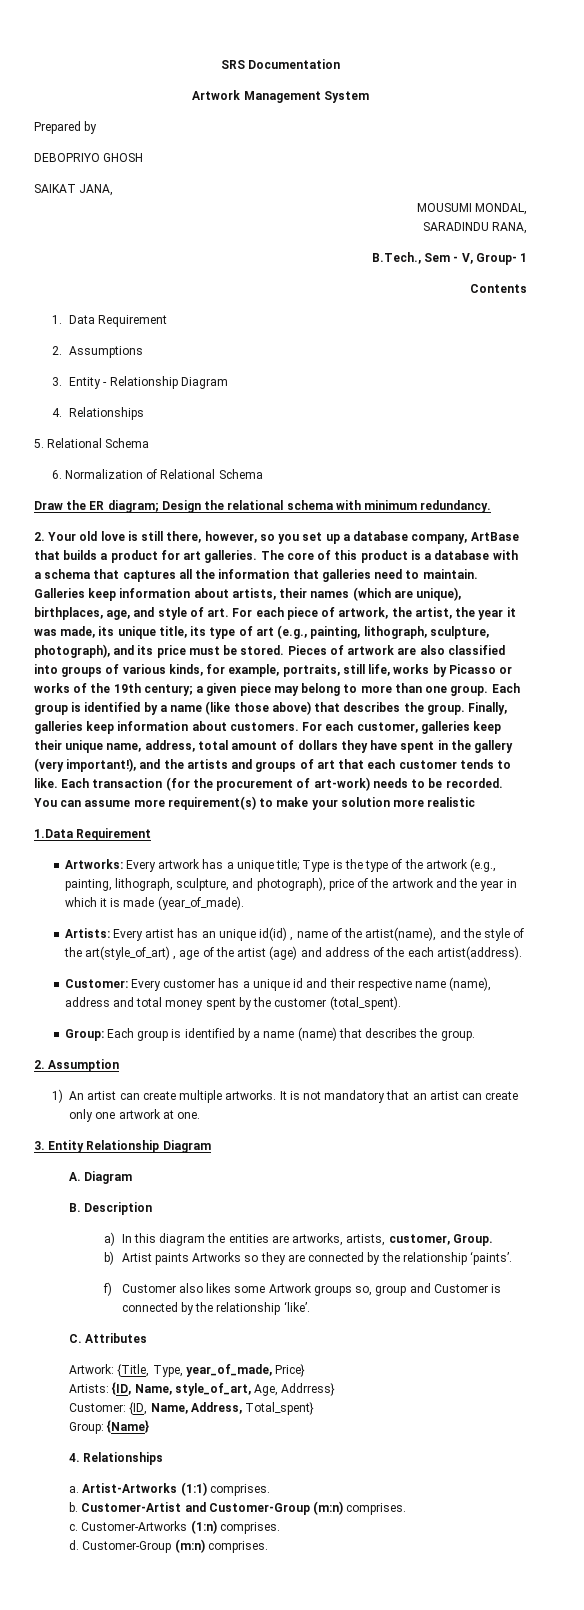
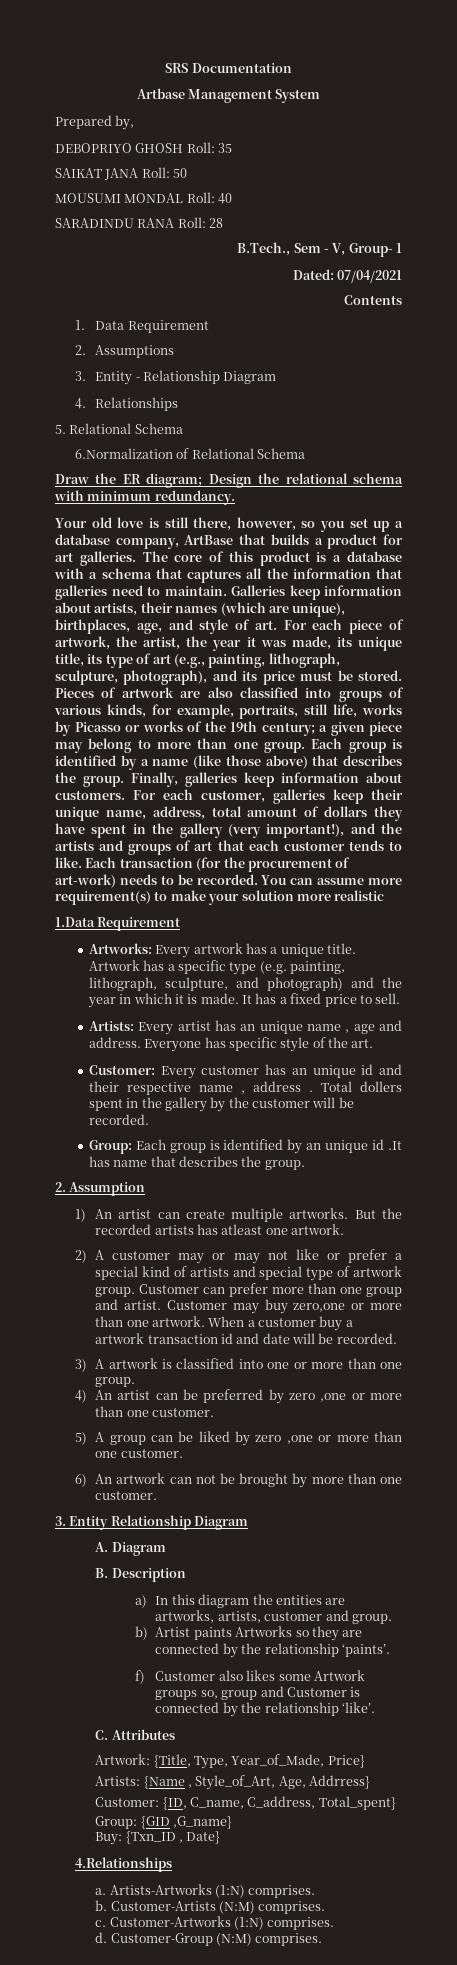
[192,90,241,100] Artwork -> [136,88,185,99] Artbase
[84,121,98,134] by -> [115,115,135,130] by,
(144, 157) none -> [186,142,233,153] Roll: 35
[79,184,114,196] [416,203,527,215] [422,222,527,234] JANA, // MOUSUMI MONDAL, // SARADINDU RANA, -> [104,167,188,180] [55,192,233,204] [55,217,224,228] JANA Roll: 50 // MOUSUMI MONDAL Roll: 40 // SARADINDU RANA Roll: 28
(527, 257) none -> [292,269,402,283] // Dated: 07/04/2021
[51,469,143,479] 6. Normalization -> [75,448,174,459] 6.Normalization
[34,532,45,541] 2. -> (235, 497) none
[276,858,497,872] [64,877,434,891] title; Type is the type of the artwork (e.g., painting, lithograph, sculpture, and photograph), price of the artwork -> [327,943,357,954] [88,960,346,975] [88,977,343,991] title. Artwork has a specific type (e.g. painting, lithograph, sculpture, and photograph)
[123,896,244,910] made (year_of_made). -> [200,993,401,1007] made. It has a fixed price to sell.
[259,927,525,941] [63,946,522,960] id(id) , name of the artist(name), and the style of the art(style_of_art) , age of the artist (age) and address of the each artist(address). -> [306,1020,403,1034] [88,1037,374,1052] name , age and address. Everyone has specific style of the art.
[242,981,250,988] a -> [291,1068,307,1075] an
[449,977,492,991] [64,996,401,1010] (name), address and total money spent by the customer (total_spent). -> [240,1081,402,1094] [88,1097,354,1112] [88,1114,149,1125] , address . Total dollers spent in the gallery by the customer will be recorded.
[253,1027,337,1041] a name (name) -> [306,1139,402,1153] [88,1156,148,1167] an unique id .It has name
[279,1090,519,1103] [69,1109,201,1122] It is not mandatory that an artist can create only one artwork at one. -> [354,1208,402,1219] [95,1224,345,1235] [75,1249,402,1264] [95,1266,402,1281] [95,1283,402,1297] [95,1299,402,1314] [95,1316,353,1331] [95,1333,397,1344] [75,1358,403,1372] [95,1377,136,1387] [75,1389,402,1404] [95,1406,214,1417] [75,1431,403,1446] [95,1449,183,1458] [75,1473,403,1488] [95,1491,158,1500] But the recorded artists has atleast one artwork. // 2) A customer may or may not like or prefer a special kind of artists and special type of artwork group. Customer can prefer more than one group and artist. Customer may buy zero,one or more than one artwork. When a customer buy a artwork transaction id and date will be recorded. // 3) A artwork is classified into one or more than one group. // 4) An artist can be preferred by zero ,one or more than one customer. // 5) A group can be liked by zero ,one or more than one customer. // 6) An artwork can not be brought by more than one customer.
[388,1234,493,1246] customer, Group. -> [264,1610,392,1624] customer and group.
[185,1364,272,1377] year_of_made, -> [231,1754,325,1767] Year_of_Made,
[111,1382,251,1396] {ID, Name, style_of_art, -> [143,1775,276,1790] {Name , Style_of_Art,
[150,1402,242,1414] Name, Address, -> [189,1796,316,1809] C_name, C_address,
[106,1420,150,1433] [69,1452,164,1465] {Name} // 4. Relationships -> [140,1816,232,1829] [95,1831,221,1845] [75,1857,173,1872] {GID ,G_name} // Buy: {Txn_ID , Date} // 4.Relationships
[82,1482,207,1496] Artist-Artworks (1:1) -> [109,1884,245,1898] Artists-Artworks (1:N)
[81,1501,344,1515] Customer-Artist and Customer-Group (m:n) -> [110,1901,255,1914] Customer-Artists (N:M)
[190,1520,217,1534] (1:n) -> [233,1917,264,1930] (1:N)
[174,1539,205,1553] (m:n) -> [215,1933,252,1946] (N:M)

